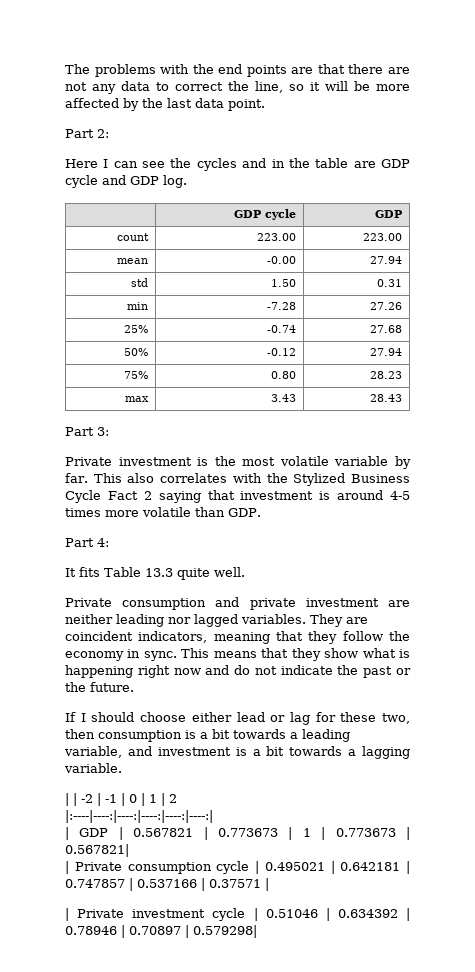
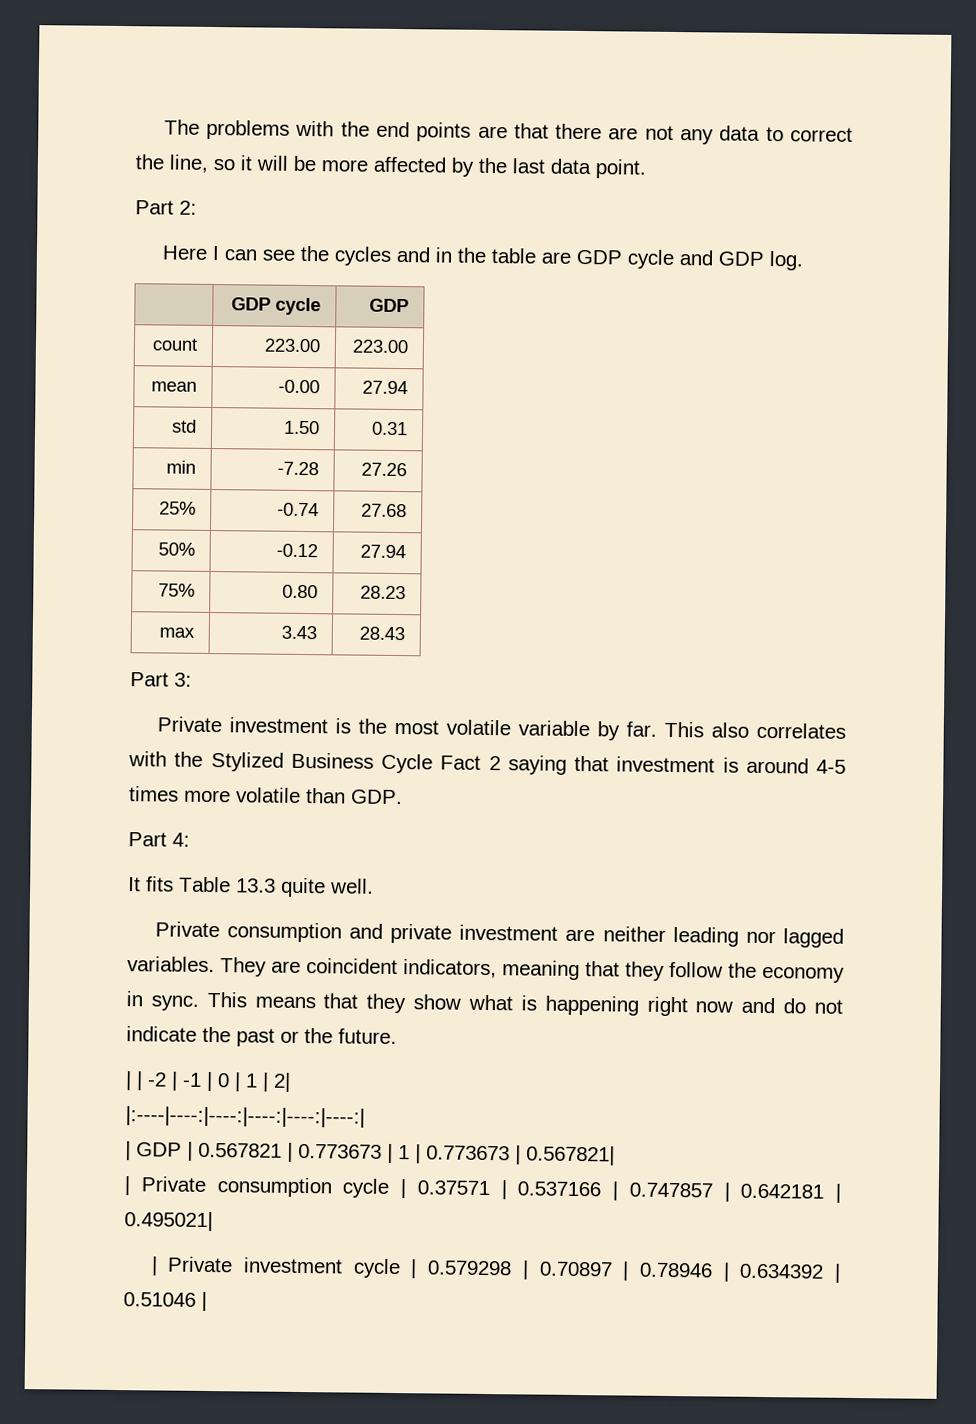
[65,712,410,725] [65,729,350,742] [64,746,410,759] [64,763,122,773] // If I should choose either lead or lag for these two, then consumption is a bit towards a leading variable, and investment is a bit towards a lagging variable. -> (397, 1036) none
[169,794,177,803] 2 -> [273,1072,291,1092] 2|
[264,861,410,874] [65,878,269,891] 0.495021 | 0.642181 | 0.747857 | 0.537166 | 0.37571 | -> [416,1180,841,1203] [124,1211,213,1232] 0.37571 | 0.537166 | 0.747857 | 0.642181 | 0.495021|
[265,908,410,921] [65,925,257,938] 0.51046 | 0.634392 | 0.78946 | 0.70897 | 0.579298| -> [427,1260,841,1283] [123,1291,207,1311] 0.579298 | 0.70897 | 0.78946 | 0.634392 | 0.51046 |

